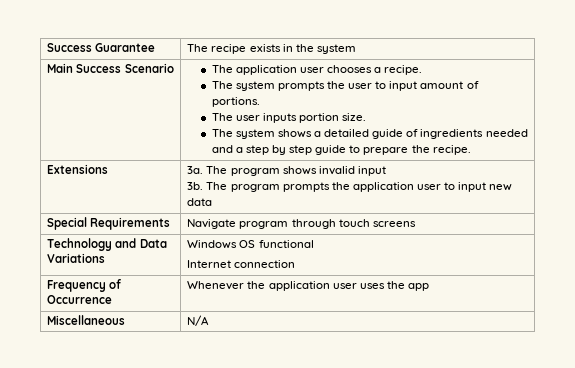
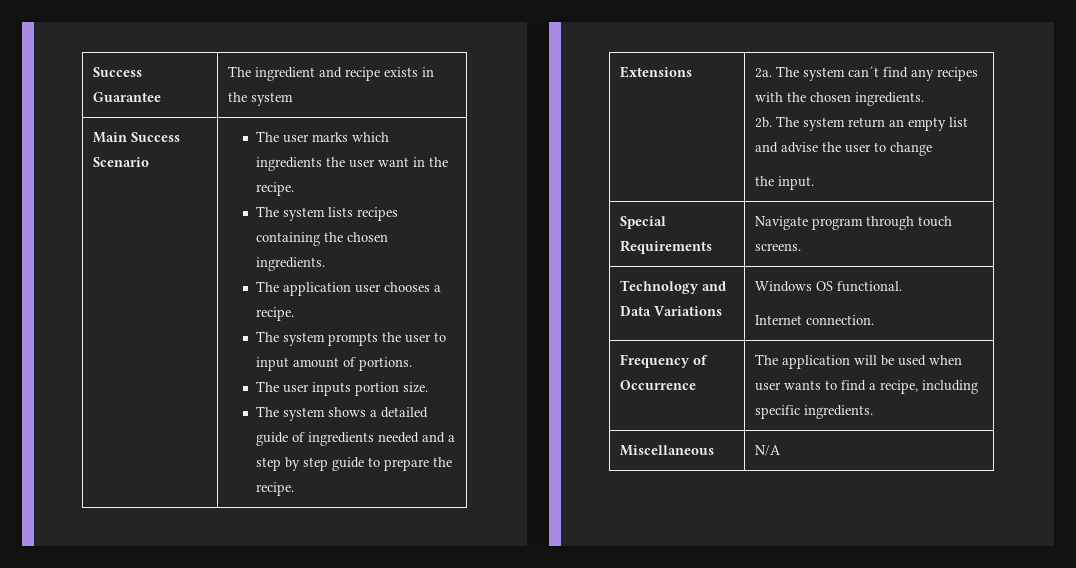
(209, 48) none -> [255,67,343,81] ingredient and
(233, 69) none -> [283,132,390,143] [256,157,449,171] [256,182,295,196] [256,206,399,221] [256,232,389,246] [256,257,326,271] [256,281,280,292] user marks which ingredients the user want in the recipe. // The system lists recipes containing the chosen ingredients. // The
[187,166,386,176] [187,182,513,192] [187,198,213,206] 3a. The program shows invalid input // 3b. The program prompts the application user to input new data -> [755,66,979,81] [755,92,925,106] [755,116,969,131] [755,142,933,156] [755,176,815,190] 2a. The system can´t find any recipes with the chosen ingredients. // 2b. The system return an empty list and advise the user to change // the input.
[372,221,416,227] screens -> [755,243,802,251] screens.
[258,240,314,248] functional -> [837,281,903,292] functional.
[234,260,296,268] connection -> [806,315,875,325] connection.
[187,281,429,291] Whenever the application user uses the app -> [755,354,963,369] [755,380,979,394] [755,405,874,419] The application will be used when user wants to find a recipe, including specific ingredients.

